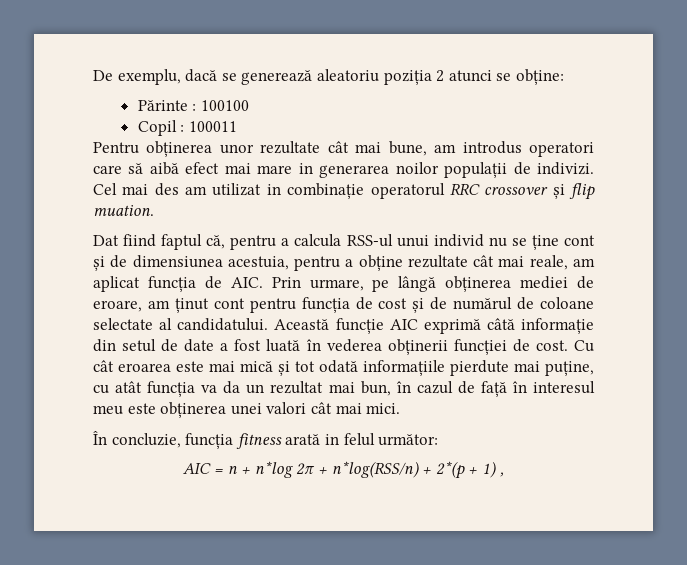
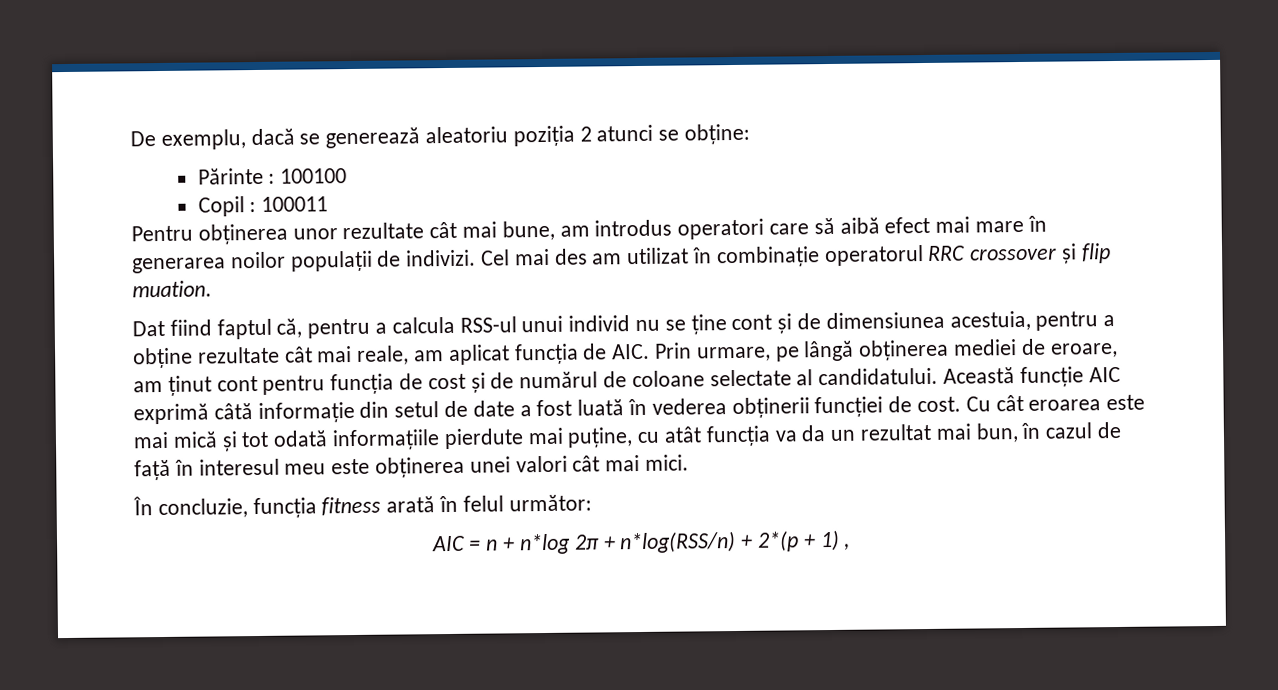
[298,163,313,174] in -> [1027,215,1047,232] în
[266,184,281,195] in -> [692,247,713,264] în
[324,434,339,445] in -> [439,495,459,513] în

